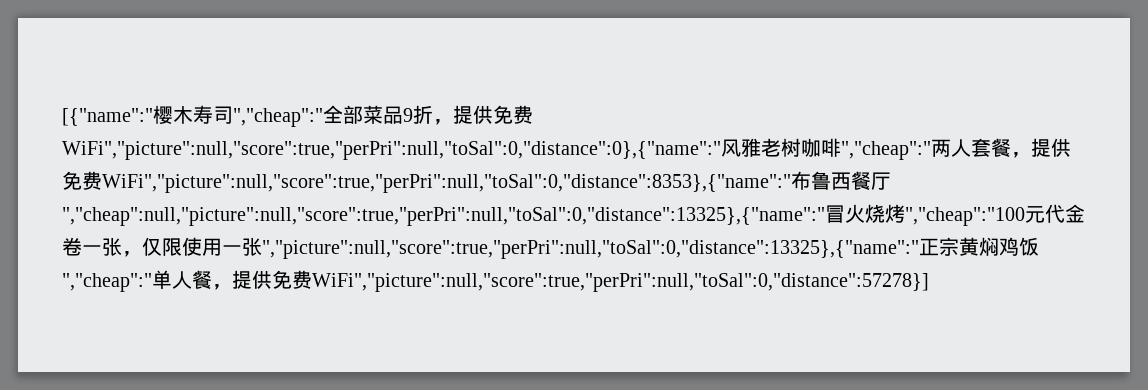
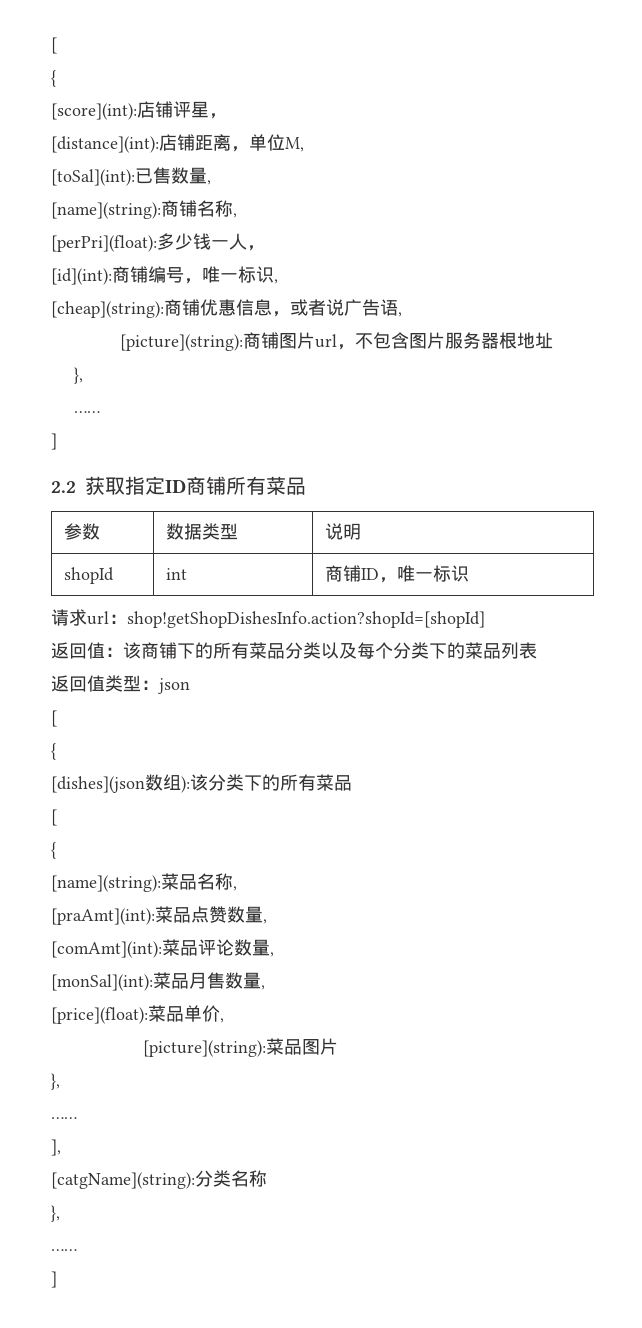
[62,105,533,127] [62,138,1071,160] [62,171,891,193] [62,204,1085,226] [62,237,1039,259] [62,270,929,292] [{"name":"樱木寿司","cheap":"全部菜品9折，提供免费WiFi","picture":null,"score":true,"perPri":null,"toSal":0,"distance":0},{"name":"风雅老树咖啡","cheap":"两人套餐，提供免费WiFi","picture":null,"score":true,"perPri":null,"toSal":0,"distance":8353},{"name":"布鲁西餐厅","cheap":null,"picture":null,"score":true,"perPri":null,"toSal":0,"distance":13325},{"name":"冒火烧烤","cheap":"100元代金卷一张，仅限使用一张","picture":null,"score":true,"perPri":null,"toSal":0,"distance":13325},{"name":"正宗黄焖鸡饭","cheap":"单人餐，提供免费WiFi","picture":null,"score":true,"perPri":null,"toSal":0,"distance":57278}] -> [51,37,57,54] [51,70,56,87] [51,101,227,120] [51,134,304,153] [51,167,211,186] [51,200,237,219] [51,233,265,252] [51,266,278,285] [51,299,402,318] [120,332,554,351] [74,367,84,384] [74,411,101,413] [51,433,57,450] [51,476,306,495] [64,523,101,540] [166,523,239,540] [325,523,362,540] [64,567,115,584] [166,568,188,580] [325,565,470,583] [51,609,485,628] [51,642,537,659] [51,675,190,694] [51,710,57,727] [51,743,56,760] [51,774,352,793] [51,809,57,826] [51,842,56,859] [51,873,237,892] [51,906,267,925] [51,939,274,958] [51,972,265,991] [51,1005,224,1024] [143,1038,339,1057] [51,1073,60,1090] [51,1117,77,1119] [51,1139,61,1156] [51,1170,267,1189] [51,1205,60,1222] [51,1249,77,1251] [51,1271,57,1288] [ // { // [score](int):店铺评星， // [distance](int):店铺距离，单位M, // [toSal](int):已售数量, // [name](string):商铺名称, // [perPri](float):多少钱一人， // [id](int):商铺编号，唯一标识, // [cheap](string):商铺优惠信息，或者说广告语, // [picture](string):商铺图片url，不包含图片服务器根地址 // }, // …… // ] // 2.2获取指定ID商铺所有菜品 // 参数 | 数据类型 | 说明 // shopId | int | 商铺ID，唯一标识 // 请求url：shop!getShopDishesInfo.action?shopId=[shopId] // 返回值：该商铺下的所有菜品分类以及每个分类下的菜品列表 // 返回值类型：json // [ // { // [dishes](json数组):该分类下的所有菜品 // [ // { // [name](string):菜品名称, // [praAmt](int):菜品点赞数量, // [comAmt](int):菜品评论数量, // [monSal](int):菜品月售数量, // [price](float):菜品单价, // [picture](string):菜品图片 // }, // …… // ], // [catgName](string):分类名称 // }, // …… // ]

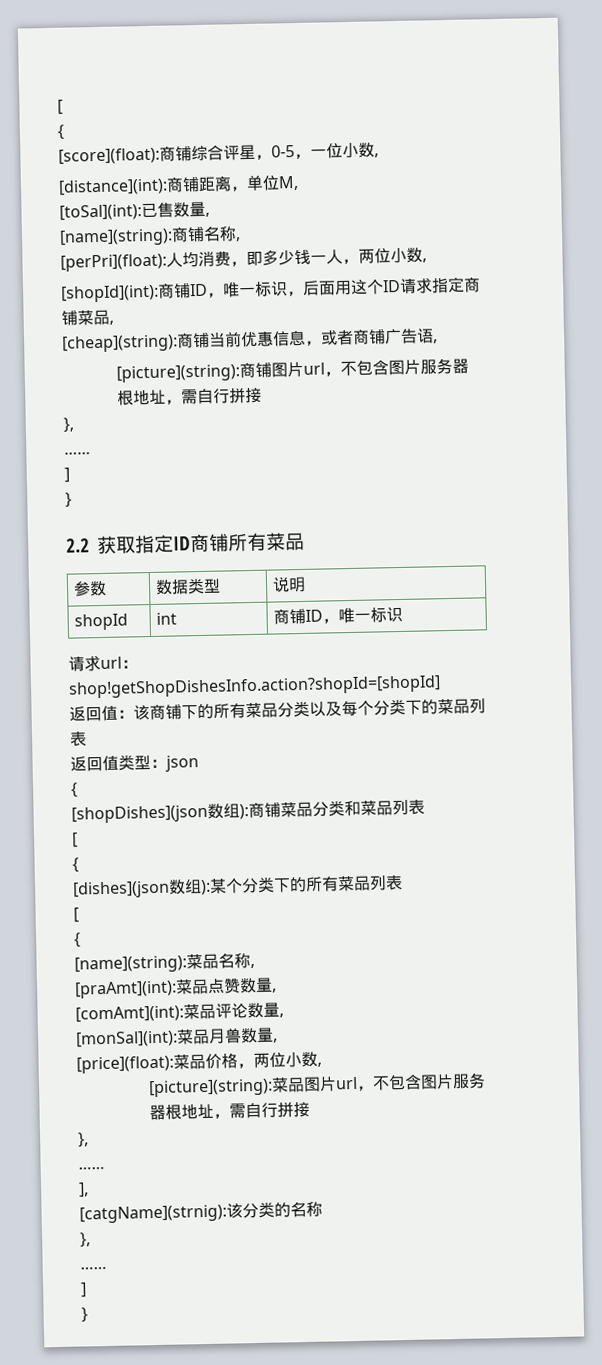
[51,37,57,54] [51,70,56,87] [51,101,173,120] [ // { // [score](int):店铺 -> [57,99,63,115] [57,124,65,140] [58,144,224,165] [ // { // [score](float):商铺综合
(227, 116) none -> [271,142,379,160] 0-5，一位小数,
[159,134,177,151] 店 -> [166,177,184,193] 商
(157, 243) none -> [166,251,263,268] 人均消费，即
[51,266,274,285] // [id](int):商铺编号，唯一标识 -> [358,247,427,264] [61,276,481,303] [61,309,110,326] 两位小数, // [shopId](int):商铺ID，唯一标识，后面用这个ID请求指定商铺菜品
(200, 307) none -> [208,331,242,348] 当前
[326,299,344,316] 说 -> [352,328,386,345] 商铺
[74,367,84,384] [74,411,101,413] [51,433,57,450] // }, // …… // ] -> [164,387,262,405] [63,417,74,433] [64,451,91,455] [64,467,70,483] [65,492,72,508] ，需自行拼接 // }, // …… // ] // }
(190, 686) none -> [70,782,78,798] [71,799,425,824] // { // [shopDishes](json数组):商铺菜品分类和菜品列表
[190,774,208,791] 该 -> [209,878,243,894] 某个
(352, 783) none -> [369,875,403,891] 列表
[207,972,225,989] 售 -> [224,1028,242,1044] 兽
[184,1005,220,1022] 单价 -> [205,1051,318,1069] 价格，两位小数
(339, 1046) none -> [334,1072,486,1091] [148,1101,310,1121] url，不包含图片服务器根地址，需自行拼接
[51,1170,231,1189] [catgName](string):分类 -> [79,1201,291,1224] [catgName](strnig):该分类的
(57, 1279) none -> [81,1307,88,1323] // }

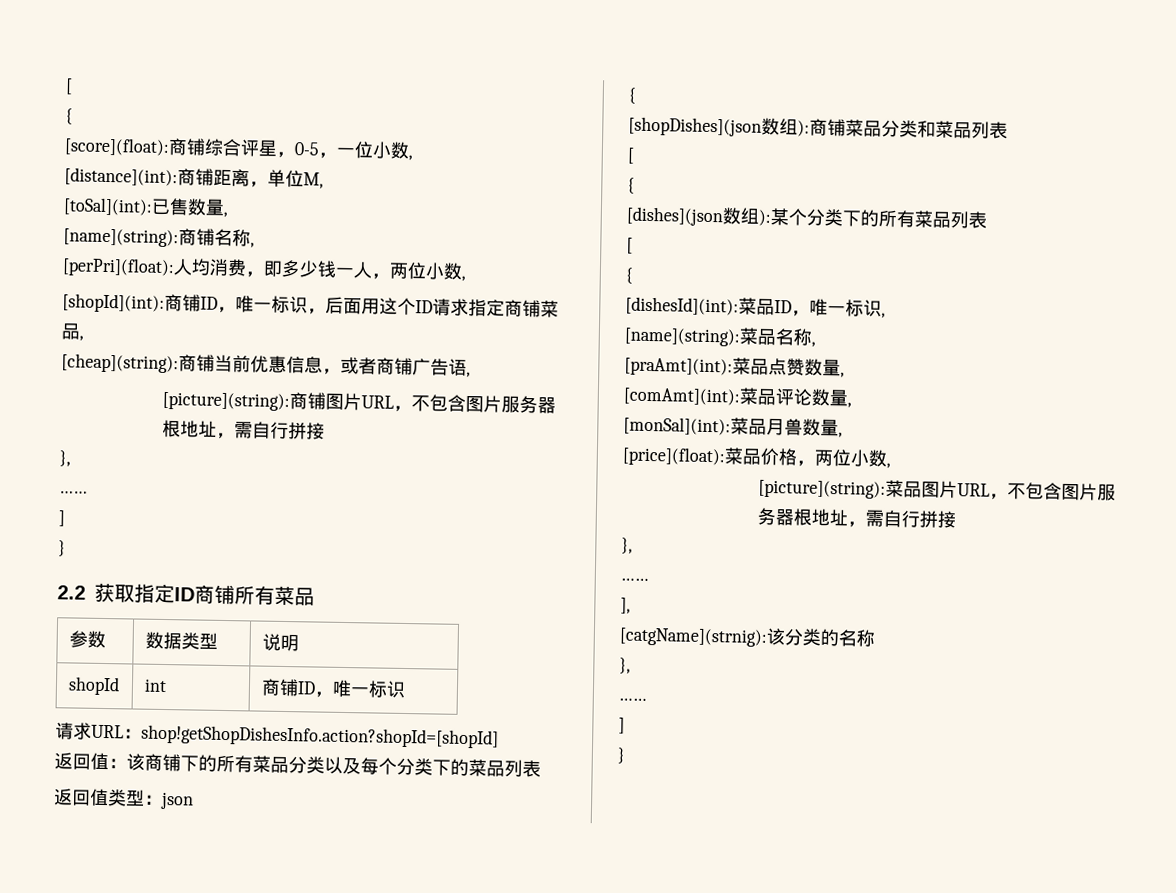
[302,362,325,375] url -> [361,395,395,409] URL
[100,656,122,670] url -> [91,724,124,739] URL
(81, 940) none -> [625,296,886,318] // [dishesId](int):菜品ID，唯一标识,
[334,1076,358,1090] url -> [957,483,991,497] URL

